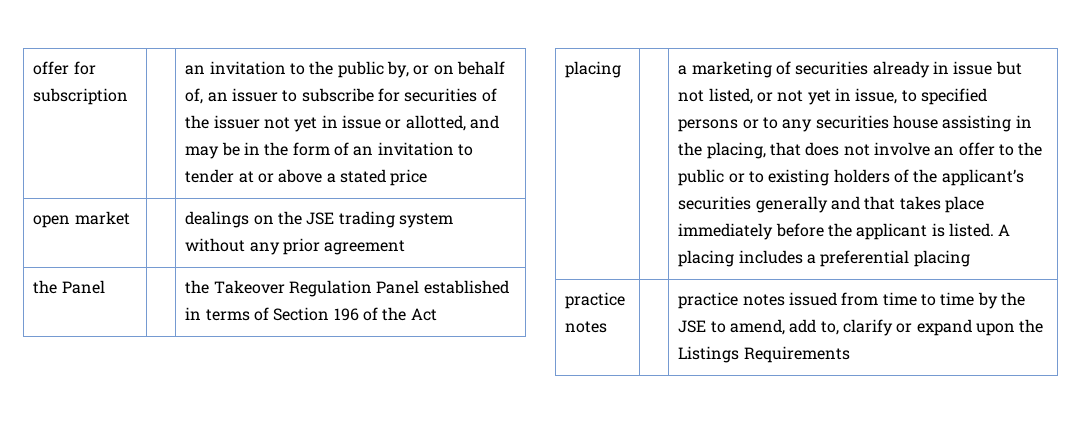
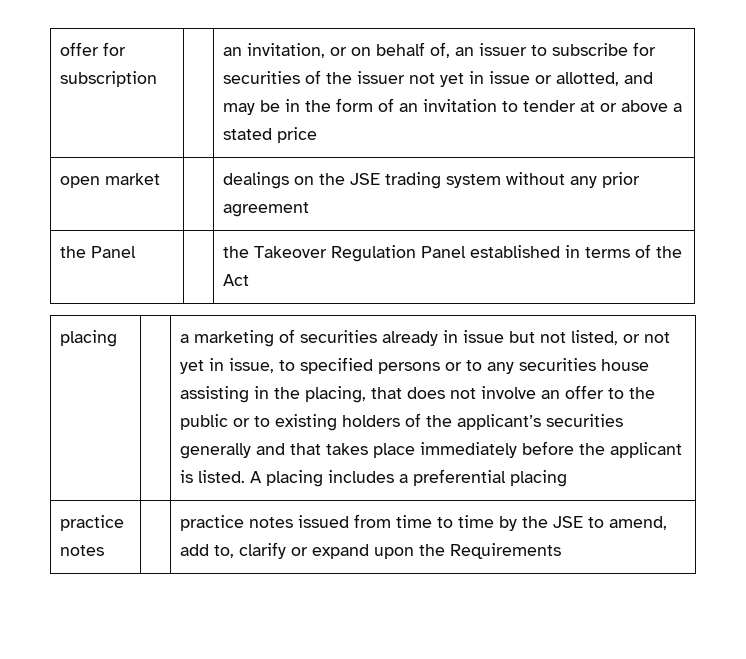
[209,61,410,78] invitation to the public by, -> [247,43,326,58] invitation,
[273,307,379,321] Section 196 of -> (652, 251) none
[678,346,740,363] Listings -> (446, 550) none

